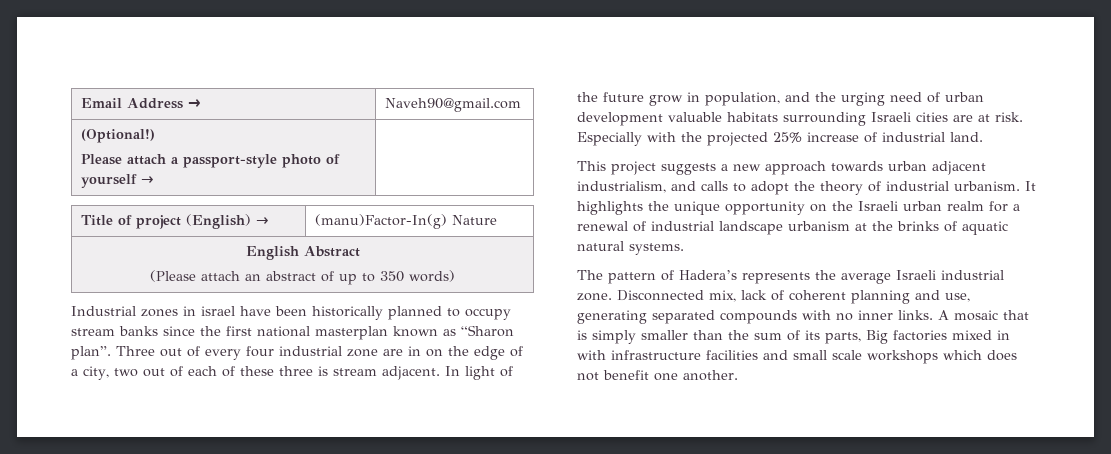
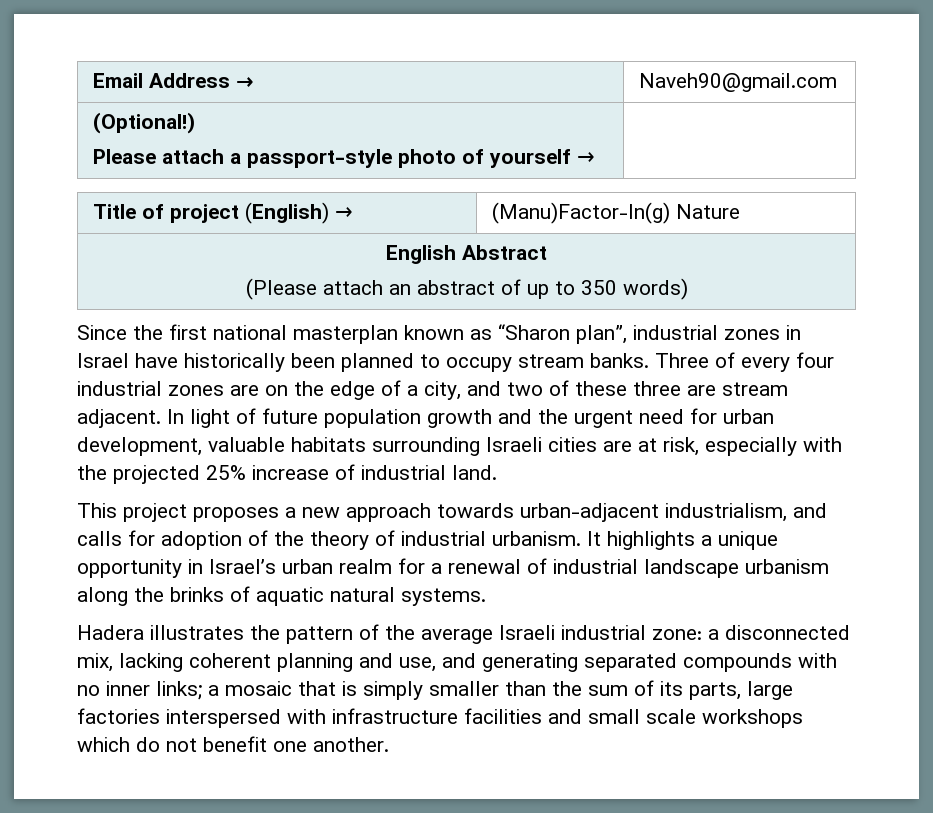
[315,214,448,229] (manu)Factor-In(g) -> [491,202,670,224] (Manu)Factor-In(g)
[71,306,511,320] [71,326,195,336] Industrial zones in israel have been historically planned to occupy stream banks since -> [77,325,127,340] Since
[71,346,182,360] plan”. Three out -> [576,325,801,344] [77,353,709,372] plan”, industrial zones in Israel have historically been planned to occupy stream banks. Three
[347,346,421,357] zone are in -> [168,385,259,396] zones are
[113,366,217,377] two out of each -> [467,381,543,396] and two
[317,366,328,376] is -> [687,385,716,396] are
[577,92,984,106] [577,112,663,126] the future grow in population, and the urging need of urban development -> [262,408,774,428] [77,437,202,456] future population growth and the urgent need for urban development,
[995,112,1023,122] [577,132,642,146] risk. Especially -> [663,437,797,456] risk, especially
[661,163,716,175] suggests -> [193,507,279,522] proposes
[888,161,986,175] urban adjacent -> [520,503,659,522] urban-adjacent
[733,181,789,195] to adopt -> [128,530,268,550] for adoption of
[648,201,669,211] the -> [701,535,712,546] a
[810,201,898,212] on the Israeli -> [188,559,276,574] in Israel’s
[855,223,867,231] at -> [77,587,128,606] along
[577,270,1004,284] [577,290,784,302] The pattern of Hadera’s represents the average Israeli industrial zone. Disconnected mix, lack of -> [77,624,850,644] [77,653,183,672] Hadera illustrates the pattern of the average Israeli industrial zone: a disconnected mix, lacking
(970, 297) none -> [442,653,476,668] and
[898,310,949,320] links. A -> [156,681,219,700] links; a
[866,330,1010,344] Big factories mixed in -> [747,681,793,700] [77,708,281,728] large factories interspersed
[987,350,1017,361] does -> [136,737,160,752] do

